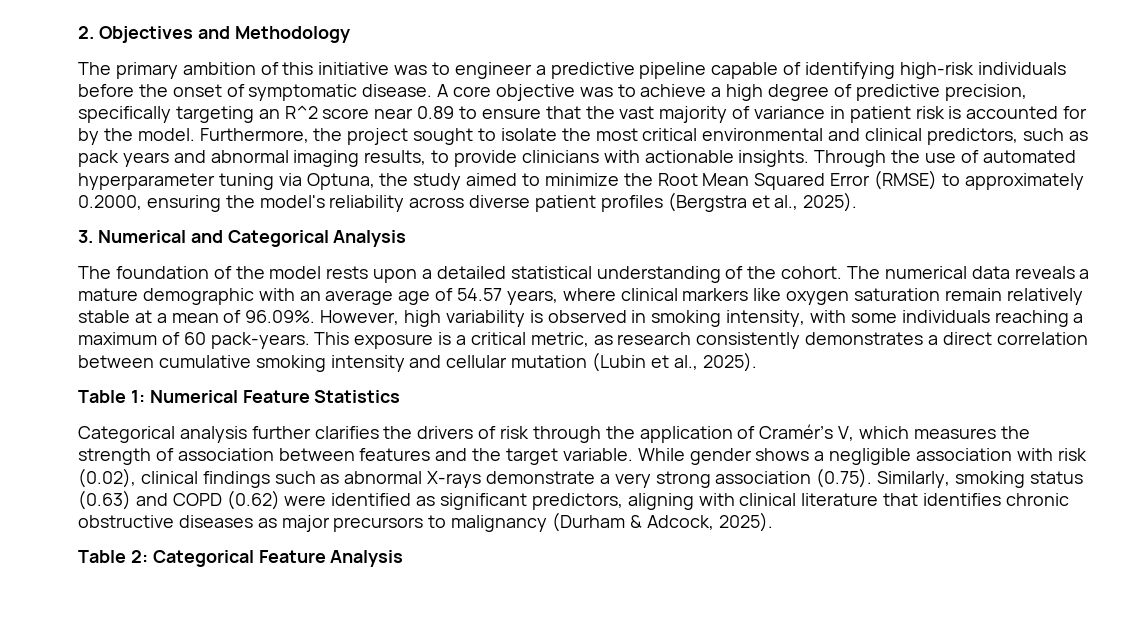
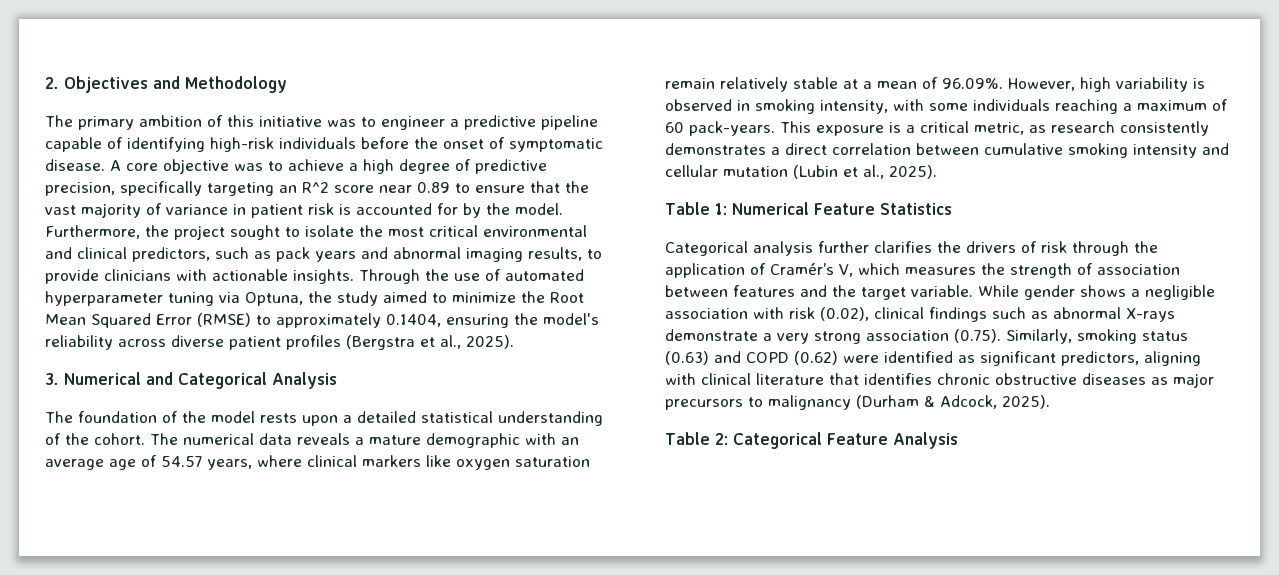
[78,195,142,210] 0.2000, -> [386,314,441,327] 0.1404,

